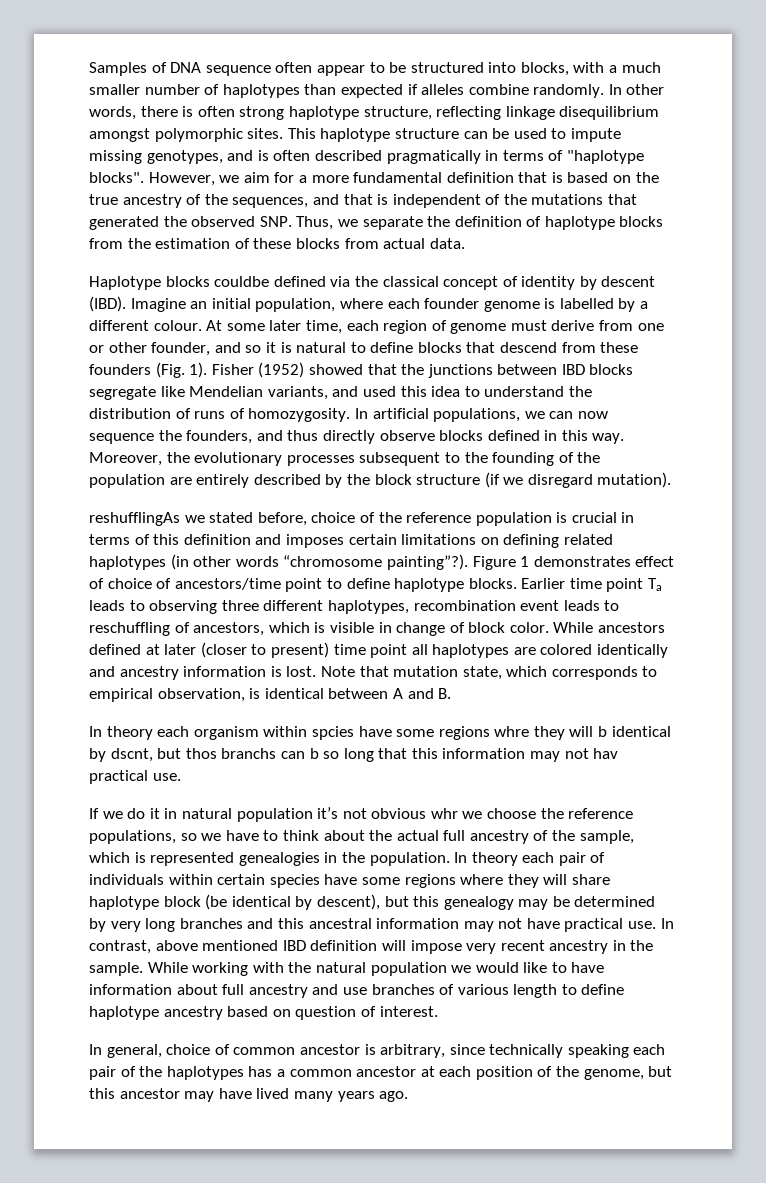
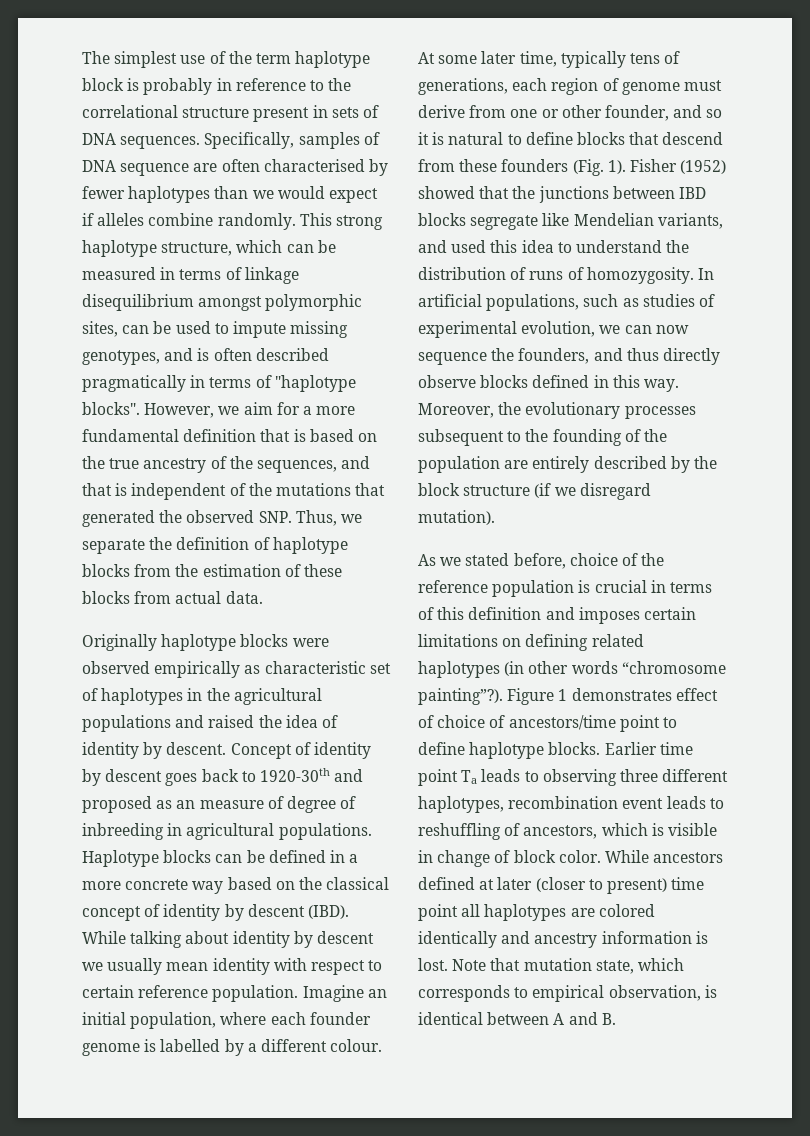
[89,62,661,76] [89,84,665,98] [89,106,660,120] [89,128,459,142] Samples of DNA sequence often appear to be structured into blocks, with a much smaller number of haplotypes than expected if alleles combine randomly. In other words, there is often strong haplotype structure, reflecting linkage disequilibrium amongst polymorphic sites. This haplotype structure -> [82,51,371,68] [82,78,352,95] [82,105,379,122] [82,132,380,149] [82,159,388,176] [82,186,378,203] [82,213,383,230] [82,240,336,257] [82,267,299,284] [82,294,363,311] [82,321,118,337] The simplest use of the term haplotype block is probably in reference to the correlational structure present in sets of DNA sequences. Specifically, samples of DNA sequence are often characterised by fewer haplotypes than we would expect if alleles combine randomly. This strong haplotype structure, which can be measured in terms of linkage disequilibrium amongst polymorphic sites,
[89,276,351,290] Haplotype blocks couldbe defined via -> [82,634,329,651] [82,661,391,678] [82,688,322,705] [82,715,338,732] [82,742,371,759] [82,768,364,786] [82,796,357,813] [82,823,372,840] [82,850,359,867] [82,877,295,894] Originally haplotype blocks were observed empirically as characteristic set of haplotypes in the agricultural populations and raised the idea of identity by descent. Concept of identity by descent goes back to 1920-30th and proposed as an measure of degree of inbreeding in agricultural populations. Haplotype blocks can be defined in a more concrete way based on
(126, 304) none -> [82,931,374,948] [82,958,383,975] [82,985,299,1002] While talking about identity by descent we usually mean identity with respect to certain reference population.
(342, 327) none -> [560,51,681,68] [418,78,508,95] typically tens of generations,
(521, 415) none -> [583,294,715,307] [418,321,596,338] such as studies of experimental evolution,
[89,512,180,526] reshufflingAs -> [418,554,436,566] As
[89,622,170,636] reschuffling -> [418,823,501,840] reshuffling
[89,726,671,740] [89,748,619,762] [89,770,181,784] [89,807,634,822] [89,830,634,844] [89,852,606,866] [89,874,610,888] [89,894,656,910] [89,918,674,932] [89,940,654,954] [89,962,605,976] [89,984,625,998] [89,1006,438,1020] [89,1044,666,1058] [89,1066,673,1080] [89,1088,409,1102] // In theory each organism within spcies have some regions whre they will b identical by dscnt, but thos branchs can b so long that this information may not hav practical use. // If we do it in natural population it’s not obvious whr we choose the reference populations, so we have to think about the actual full ancestry of the sample, which is represented genealogies in the population. In theory each pair of individuals within certain species have some regions where they will share haplotype block (be identical by descent), but this genealogy may be determined by very long branches and this ancestral information may not have practical use. In contrast, above mentioned IBD definition will impose very recent ancestry in the sample. While working with the natural population we would like to have information about full ancestry and use branches of various length to define haplotype ancestry based on question of interest. // In general, choice of common ancestor is arbitrary, since technically speaking each pair of the haplotypes has a common ancestor at each position of the genome, but this ancestor may have lived many years ago. -> (616, 1019) none

